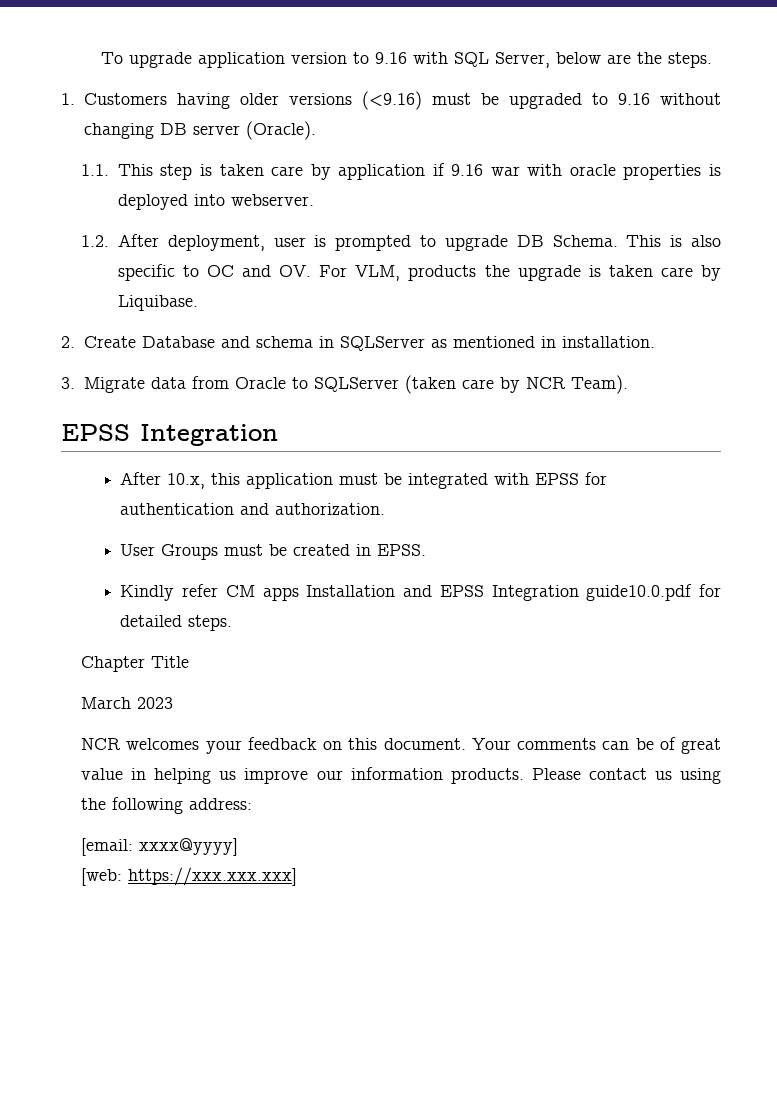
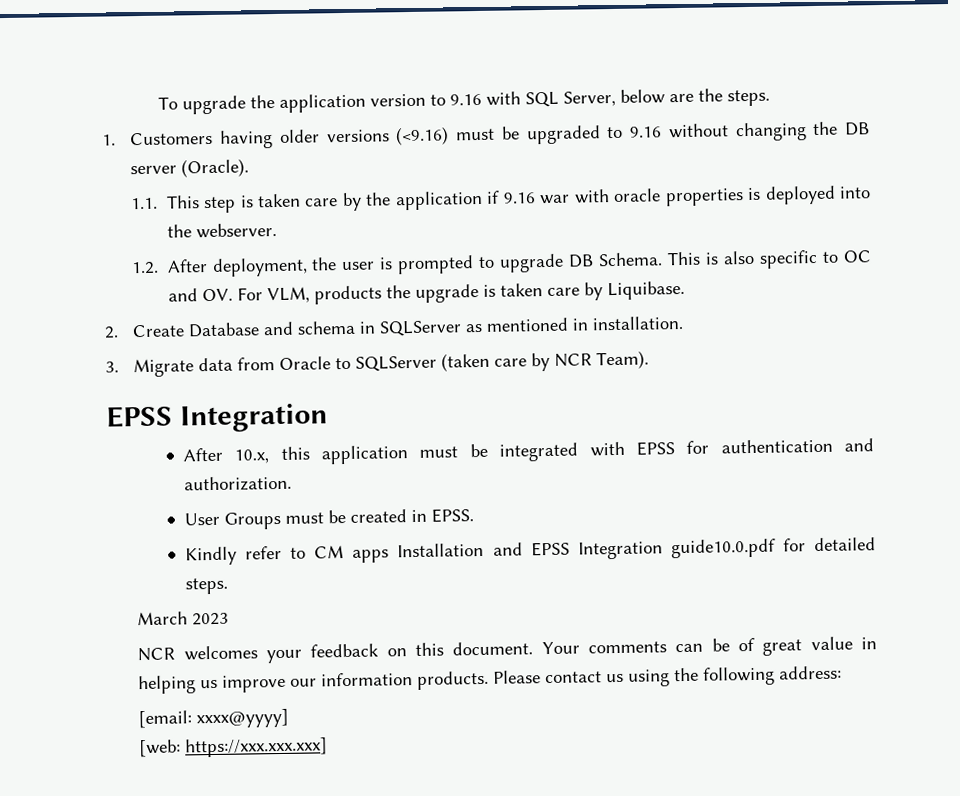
(193, 60) none -> [249,95,275,109] the
(154, 131) none -> [812,121,839,136] the
(331, 172) none -> [365,192,392,206] the
(225, 200) none -> [166,224,192,238] the
(265, 243) none -> [311,257,338,271] the
(219, 590) none -> [290,547,307,559] to
[81,656,190,672] // Chapter Title -> (228, 586) none

